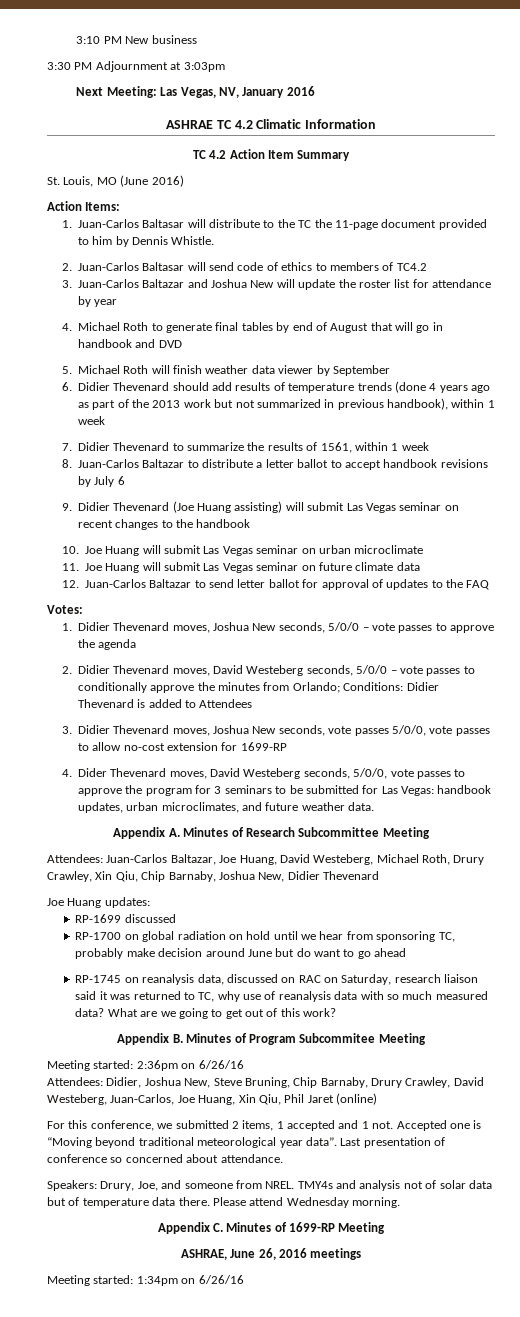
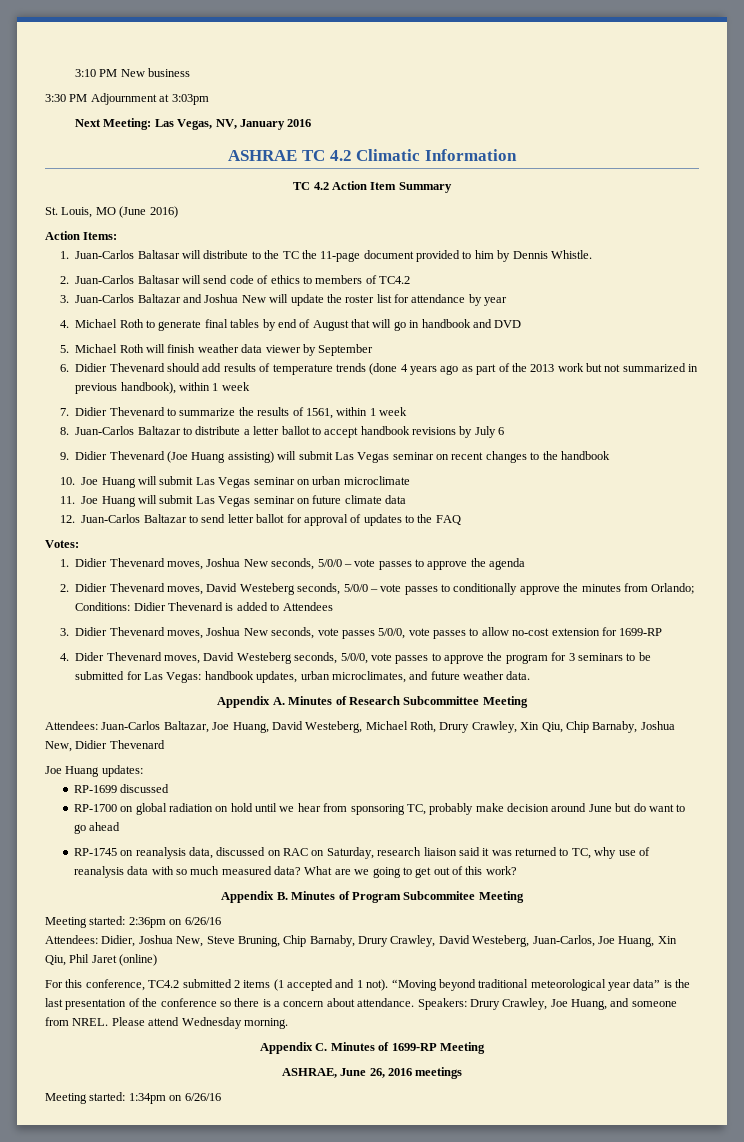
[157,1123,173,1129] we -> [148,980,180,988] TC4.2
[242,1120,284,1131] items, 1 -> [243,979,284,991] items (1
[372,1120,482,1131] not. Accepted one is -> [366,979,389,991] not).
[305,1137,362,1146] data”. Last -> [633,979,691,988] [45,998,63,1007] data” is the last
(445, 1141) none -> [142,998,158,1007] the
[125,1154,283,1163] [47,1180,492,1191] [47,1197,210,1208] concerned about attendance. // Speakers: Drury, Joe, and someone from NREL. TMY4s and analysis not of solar data but of temperature data there. -> [234,998,677,1010] [45,1017,109,1026] there is a concern about attendance. Speakers: Drury Crawley, Joe Huang, and someone from NREL.

